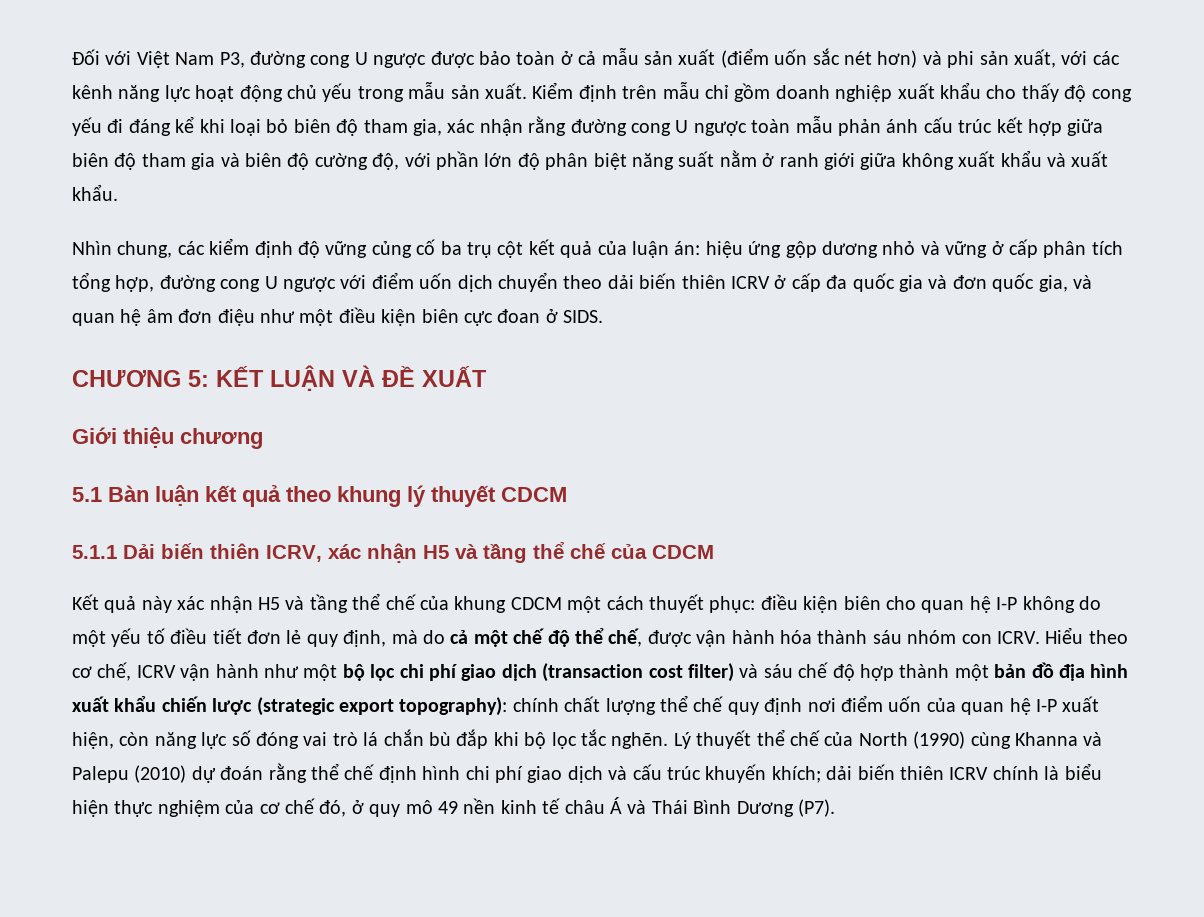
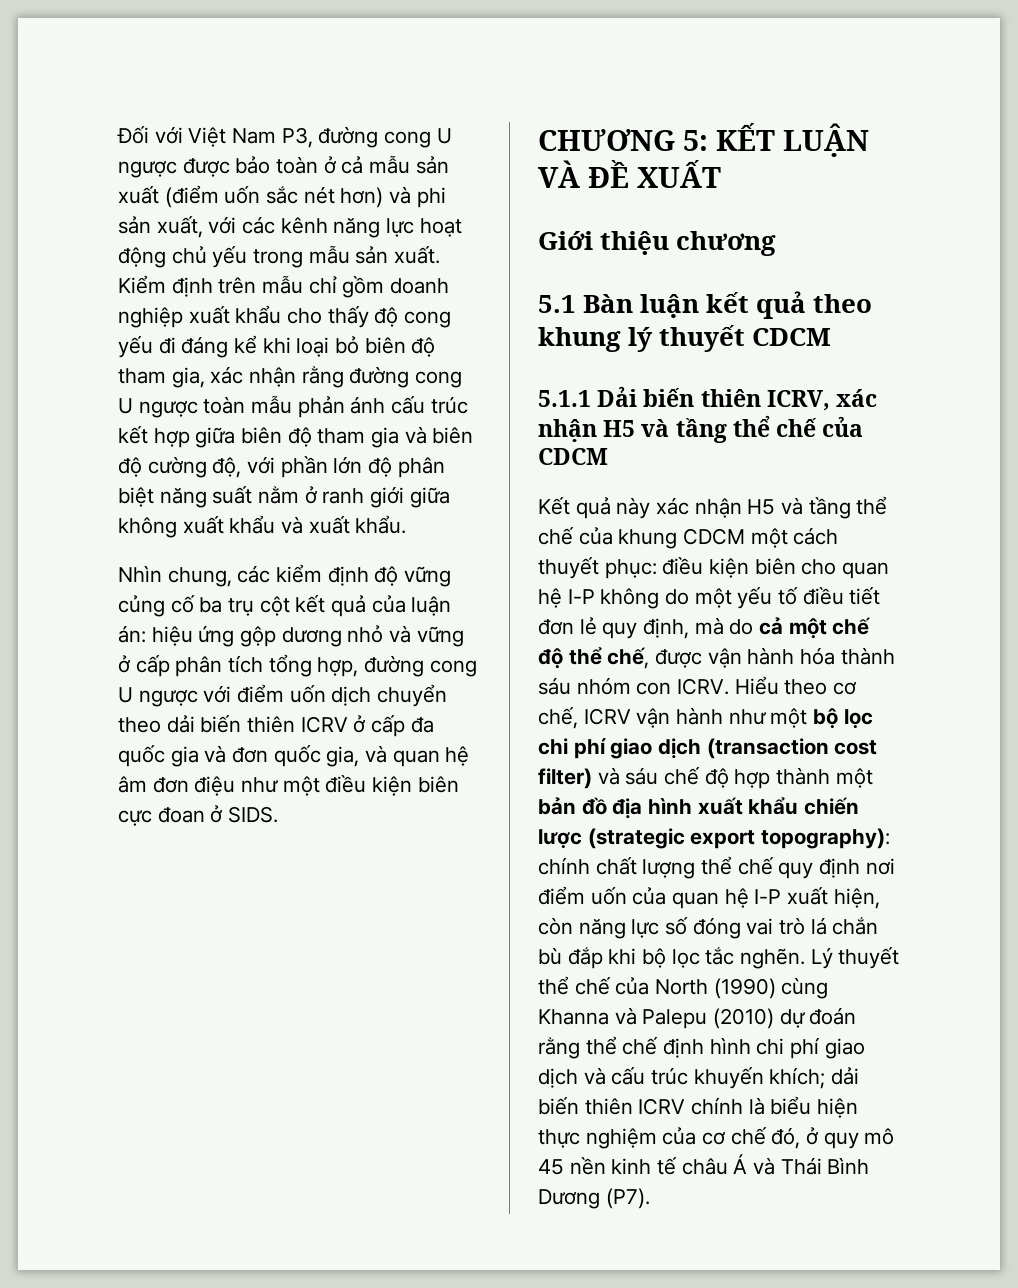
[437,801,458,814] 49 -> [538,1159,564,1175] 45

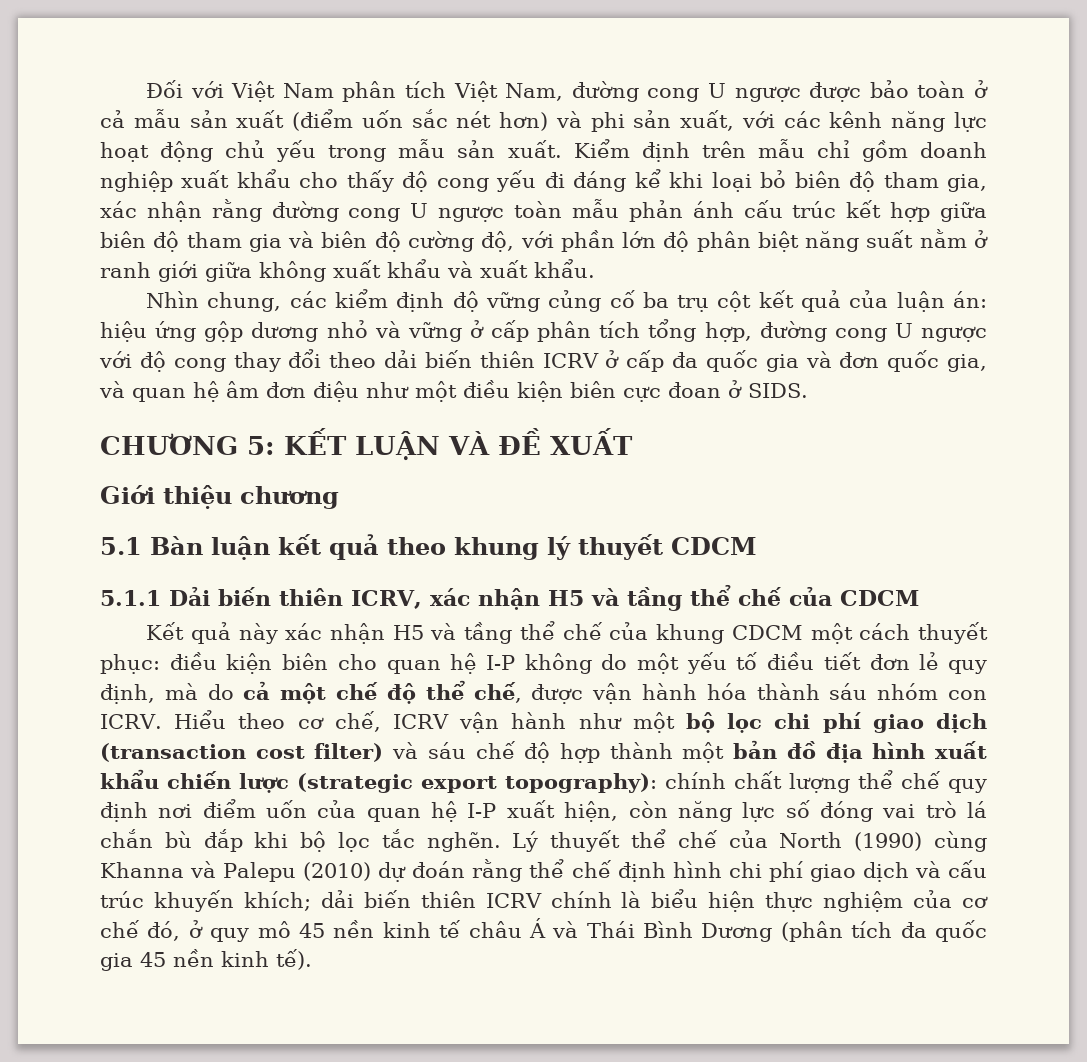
[281,127,313,148] P3, -> [342,81,564,102] phân tích Việt Nam,
[237,684,448,707] điểm uốn dịch chuyển -> [139,349,322,372] độ cong thay đổi
[605,1188,650,1209] (P7). -> [780,920,988,942] [100,949,312,971] (phân tích đa quốc gia 45 nền kinh tế).

